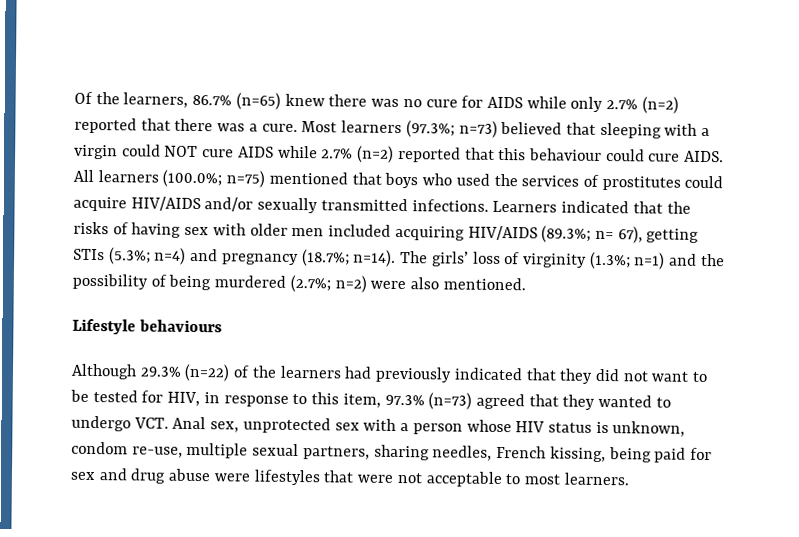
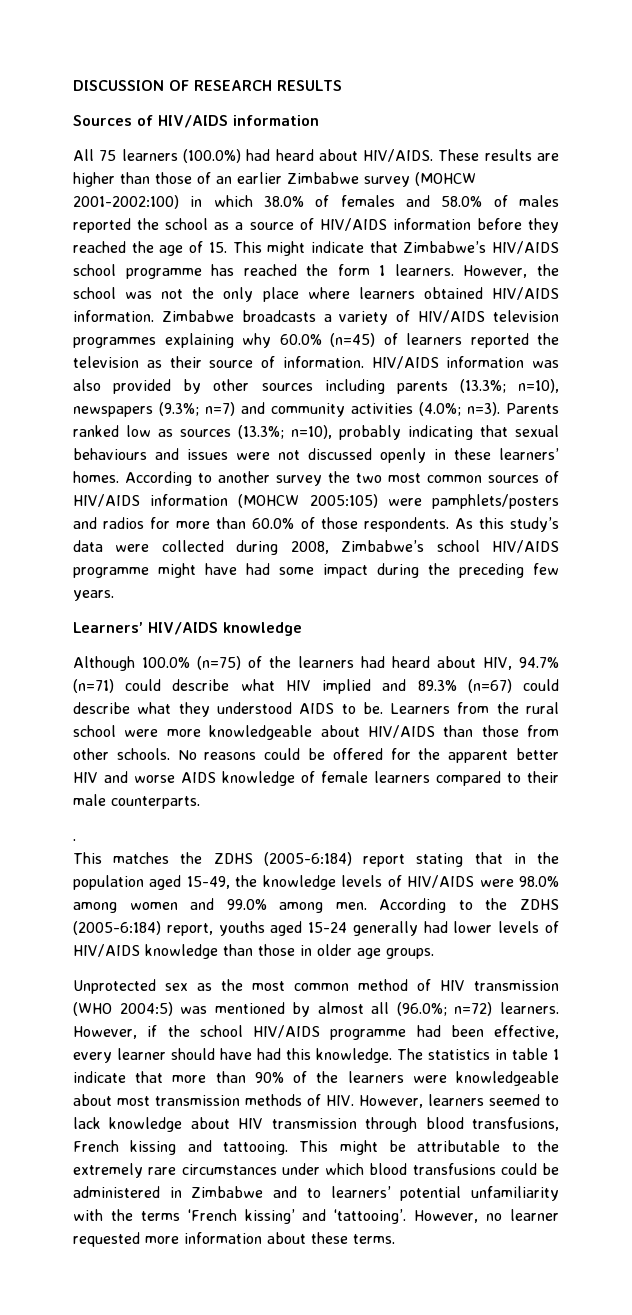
[74,91,679,114] [74,117,711,139] [74,144,725,163] [73,169,724,191] [73,196,691,214] [73,221,700,244] [73,247,725,270] [72,273,526,293] [72,318,222,335] Of the learners, 86.7% (n=65) knew there was no cure for AIDS while only 2.7% (n=2) reported that there was a cure. Most learners (97.3%; n=73) believed that sleeping with a virgin could NOT cure AIDS while 2.7% (n=2) reported that this behaviour could cure AIDS. All learners (100.0%; n=75) mentioned that boys who used the services of prostitutes could acquire HIV/AIDS and/or sexually transmitted infections. Learners indicated that the risks of having sex with older men included acquiring HIV/AIDS (89.3%; n= 67), getting STIs (5.3%; n=4) and pregnancy (18.7%; n=14). The girls’ loss of virginity (1.3%; n=1) and the possibility of being murdered (2.7%; n=2) were also mentioned. // Lifestyle behaviours -> [73,80,342,91] [73,115,319,128] [73,149,559,163] [73,172,476,187] [73,195,559,209] [73,218,559,233] [73,241,559,256] [73,264,559,279] [73,287,559,302] [73,310,559,325] [73,333,559,348] [73,356,559,369] [73,379,559,394] [73,402,559,417] [73,425,559,440] [73,448,559,463] [73,471,559,486] [73,494,559,509] [73,517,559,532] [73,540,559,555] [73,563,559,578] [73,590,114,601] [73,622,302,636] DISCUSSION OF RESEARCH RESULTS // Sources of HIV/AIDS information // All 75 learners (100.0%) had heard about HIV/AIDS. These results are higher than those of an earlier Zimbabwe survey (MOHCW 2001-2002:100) in which 38.0% of females and 58.0% of males reported the school as a source of HIV/AIDS information before they reached the age of 15. This might indicate that Zimbabwe’s HIV/AIDS school programme has reached the form 1 learners. However, the school was not the only place where learners obtained HIV/AIDS information. Zimbabwe broadcasts a variety of HIV/AIDS television programmes explaining why 60.0% (n=45) of learners reported the television as their source of information. HIV/AIDS information was also provided by other sources including parents (13.3%; n=10), newspapers (9.3%; n=7) and community activities (4.0%; n=3). Parents ranked low as sources (13.3%; n=10), probably indicating that sexual behaviours and issues were not discussed openly in these learners’ homes. According to another survey the two most common sources of HIV/AIDS information (MOHCW 2005:105) were pamphlets/posters and radios for more than 60.0% of those respondents. As this study’s data were collected during 2008, Zimbabwe’s school HIV/AIDS programme might have had some impact during the preceding few years. // Learners’ HIV/AIDS knowledge
[139,363,231,382] 29.3% (n=22) -> [142,656,241,670] 100.0% (n=75)
[375,366,709,384] [70,389,671,410] [71,415,686,437] [71,441,712,463] [70,468,630,488] previously indicated that they did not want to be tested for HIV, in response to this item, 97.3% (n=73) agreed that they wanted to undergo VCT. Anal sex, unprotected sex with a person whose HIV status is unknown, condom re-use, multiple sexual partners, sharing needles, French kissing, being paid for sex and drug abuse were lifestyles that were not acceptable to most learners. -> [392,656,559,670] [73,679,559,694] [73,702,560,717] [73,725,559,740] [73,748,559,763] [73,771,559,786] [73,794,200,809] [73,839,76,841] [73,852,559,867] [73,875,560,890] [73,898,559,913] [73,921,559,936] [73,944,434,959] [73,979,559,994] [73,1002,559,1017] [73,1025,559,1040] [73,1048,559,1063] [73,1071,559,1086] [73,1094,559,1108] [73,1117,559,1132] [73,1140,559,1155] [73,1163,559,1178] [73,1186,559,1201] [73,1209,559,1224] [73,1232,395,1247] heard about HIV, 94.7% (n=71) could describe what HIV implied and 89.3% (n=67) could describe what they understood AIDS to be. Learners from the rural school were more knowledgeable about HIV/AIDS than those from other schools. No reasons could be offered for the apparent better HIV and worse AIDS knowledge of female learners compared to their male counterparts. // . // This matches the ZDHS (2005-6:184) report stating that in the population aged 15-49, the knowledge levels of HIV/AIDS were 98.0% among women and 99.0% among men. According to the ZDHS (2005-6:184) report, youths aged 15-24 generally had lower levels of HIV/AIDS knowledge than those in older age groups. // Unprotected sex as the most common method of HIV transmission (WHO 2004:5) was mentioned by almost all (96.0%; n=72) learners. However, if the school HIV/AIDS programme had been effective, every learner should have had this knowledge. The statistics in table 1 indicate that more than 90% of the learners were knowledgeable about most transmission methods of HIV. However, learners seemed to lack knowledge about HIV transmission through blood transfusions, French kissing and tattooing. This might be attributable to the extremely rare circumstances under which blood transfusions could be administered in Zimbabwe and to learners’ potential unfamiliarity with the terms ‘French kissing’ and ‘tattooing’. However, no learner requested more information about these terms.

